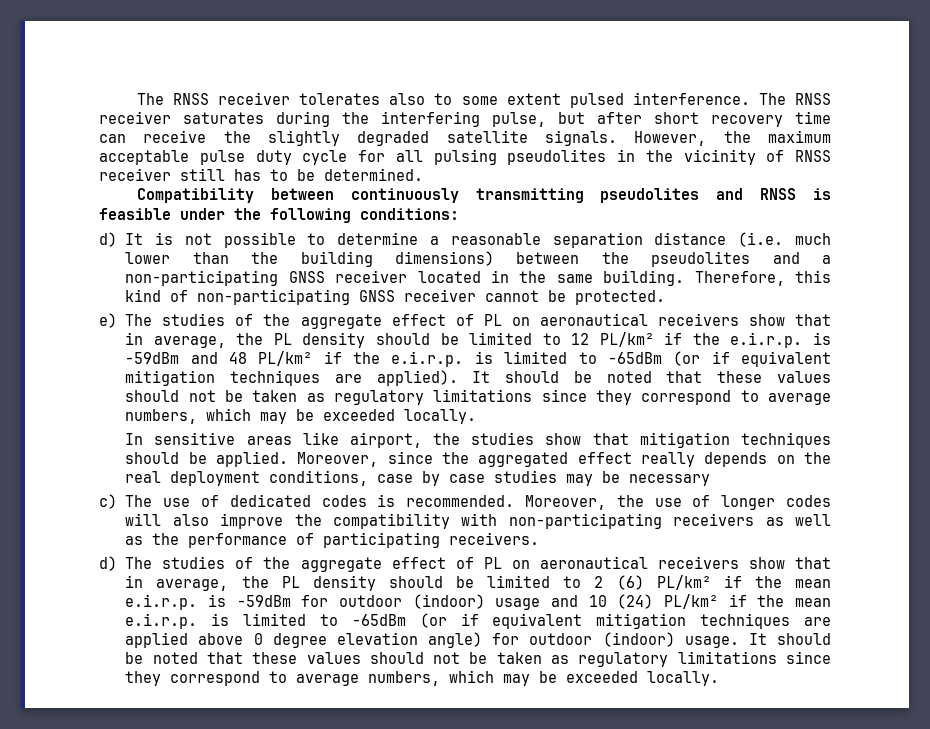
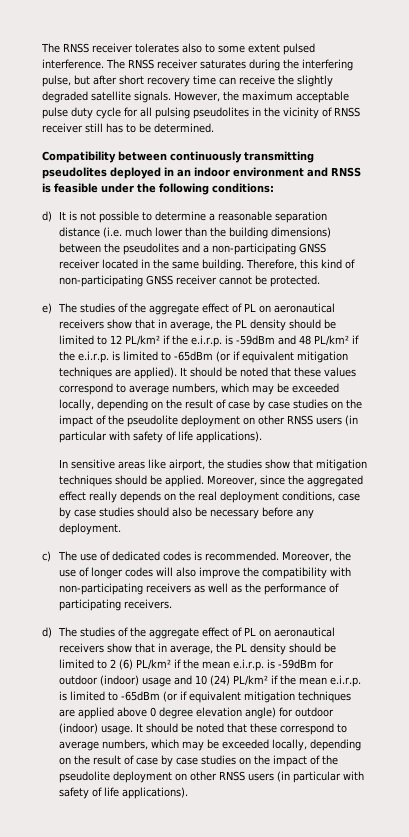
(700, 195) none -> [110,167,304,179] deployed in an indoor environment
[125,389,831,405] [125,408,477,424] should not be taken as regulatory limitations since they correspond to average numbers, which may be exceeded locally. -> [58,383,339,395] [58,399,362,411] [58,415,358,427] [58,431,262,443] correspond to average numbers, which may be exceeded locally, depending on the result of case by case studies on the impact of the pseudolite deployment on other RNSS users (in particular with safety of life applications).
[566,474,594,486] may -> [136,507,192,517] should also
(711, 480) none -> [261,507,314,519] [58,523,121,535] before any deployment.
[306,651,831,667] [125,670,720,686] values should not be taken as regulatory limitations since they correspond to average numbers, which may be exceeded locally. -> [279,723,347,735] [58,739,361,751] [58,755,338,767] [58,771,364,783] [58,787,188,799] correspond to average numbers, which may be exceeded locally, depending on the result of case by case studies on the impact of the pseudolite deployment on other RNSS users (in particular with safety of life applications).

